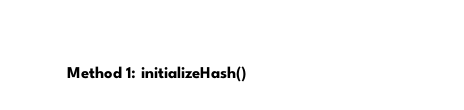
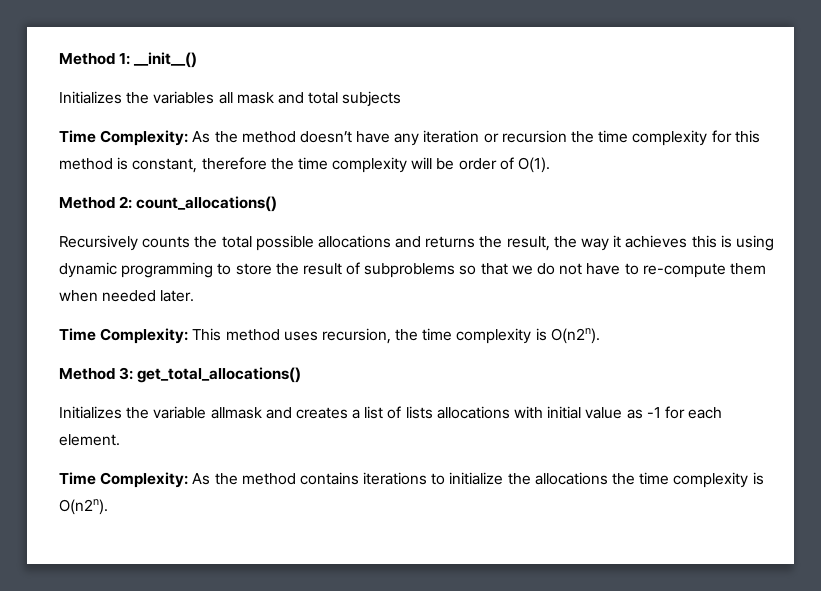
[140,66,246,82] initializeHash() -> [133,52,198,68] [59,91,402,107] [59,130,760,146] [59,157,551,173] [59,196,278,212] [59,235,774,251] [59,262,766,278] [59,290,195,302] [59,328,600,344] [59,367,302,383] [59,406,723,419] [59,434,120,446] [59,472,764,488] [59,499,108,515] __init__() // Initializes the variables all mask and total subjects // Time Complexity: As the method doesn’t have any iteration or recursion the time complexity for this method is constant, therefore the time complexity will be order of O(1). // Method 2: count_allocations() // Recursively counts the total possible allocations and returns the result, the way it achieves this is using dynamic programming to store the result of subproblems so that we do not have to re-compute them when needed later. // Time Complexity: This method uses recursion, the time complexity is O(n2n). // Method 3: get_total_allocations() // Initializes the variable allmask and creates a list of lists allocations with initial value as -1 for each element. // Time Complexity: As the method contains iterations to initialize the allocations the time complexity is O(n2n).

